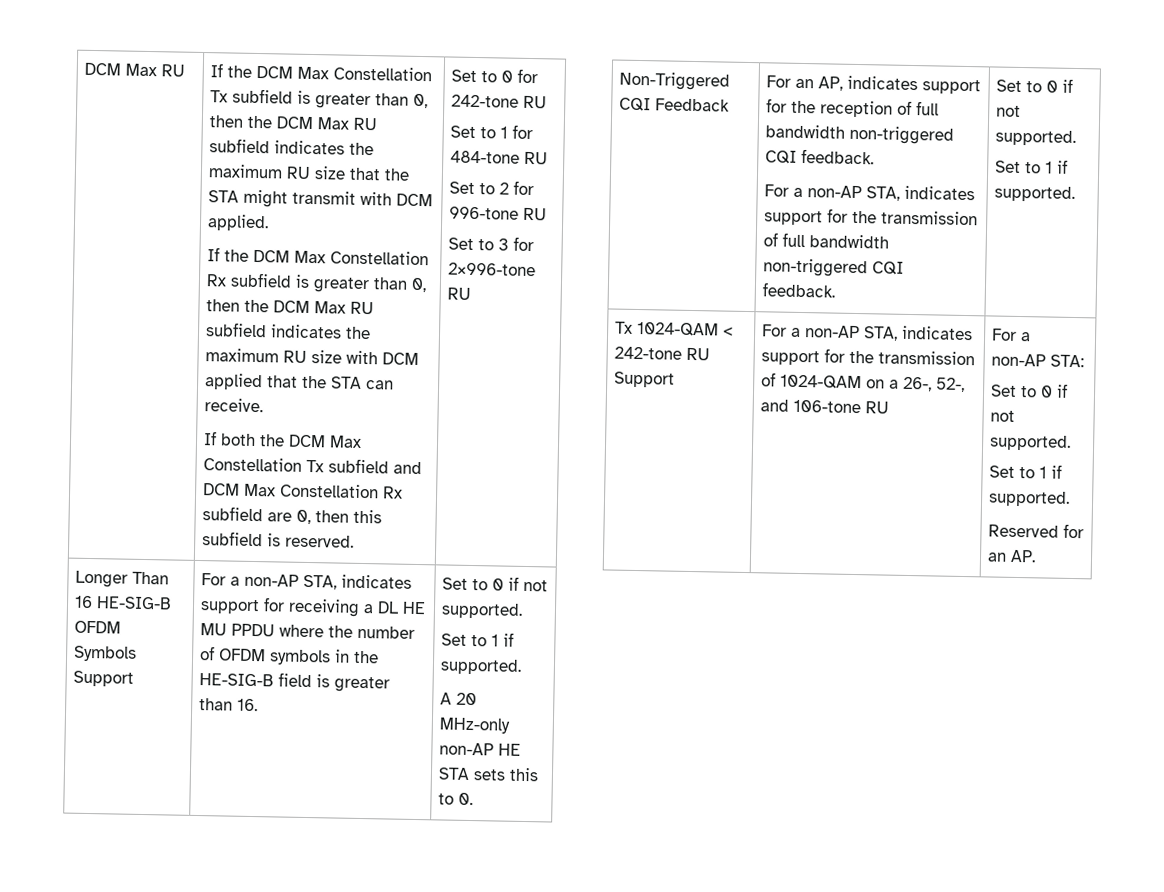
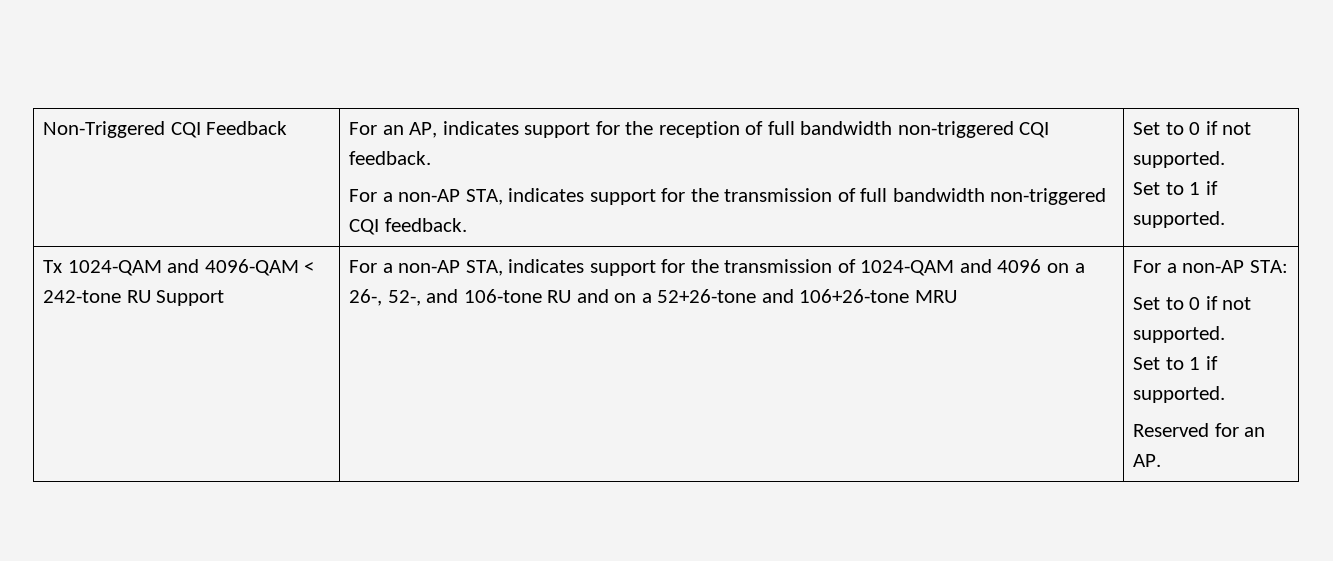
[84,62,186,77] [210,63,433,82] [210,88,429,110] [209,115,378,131] [209,138,375,156] [208,164,411,181] [208,189,434,208] [207,214,270,232] [207,247,430,266] [206,272,428,294] [206,299,375,315] [205,322,372,340] [205,348,420,366] [204,373,395,391] [204,398,264,413] [203,431,363,448] [203,457,423,475] [203,483,404,499] [202,506,383,525] [202,531,355,548] [451,68,539,84] [451,94,548,109] [450,124,534,140] [450,150,549,165] [449,180,535,196] [449,206,548,221] [448,236,535,252] [448,262,537,277] [447,287,472,300] [75,570,170,588] [74,595,173,610] [74,620,122,634] [73,645,138,662] [73,670,135,687] [201,573,413,590] [200,597,427,617] [200,623,416,639] [200,646,380,666] [199,672,391,693] [199,698,259,712] [442,576,549,592] [441,602,524,619] [441,632,515,647] [440,658,523,675] [440,692,478,706] [439,717,511,734] [439,742,522,756] [438,767,540,782] [438,792,474,806] DCM Max RU | If the DCM Max Constellation Tx subfield is greater than 0, then the DCM Max RU subfield indicates the maximum RU size that the STA might transmit with DCM applied. // If the DCM Max Constellation Rx subfield is greater than 0, then the DCM Max RU subfield indicates the maximum RU size with DCM applied that the STA can receive. // If both the DCM Max Constellation Tx subfield and DCM Max Constellation Rx subfield are 0, then this subfield is reserved. | Set to 0 for 242-tone RU // Set to 1 for 484-tone RU // Set to 2 for 996-tone RU // Set to 3 for 2×996-tone RU // Longer Than 16 HE-SIG-B OFDM Symbols Support | For a non-AP STA, indicates support for receiving a DL HE MU PPDU where the number of OFDM symbols in the HE-SIG-B field is greater than 16. | Set to 0 if not supported. // Set to 1 if supported. // A 20 MHz-only non-AP HE STA sets this to 0. // -> (43, 129) none
(720, 329) none -> [167,259,299,276] and 4096-QAM
(863, 382) none -> [959,259,1042,273] and 4096
(890, 407) none -> [576,289,957,303] and on a 52+26-tone and 106+26-tone MRU

